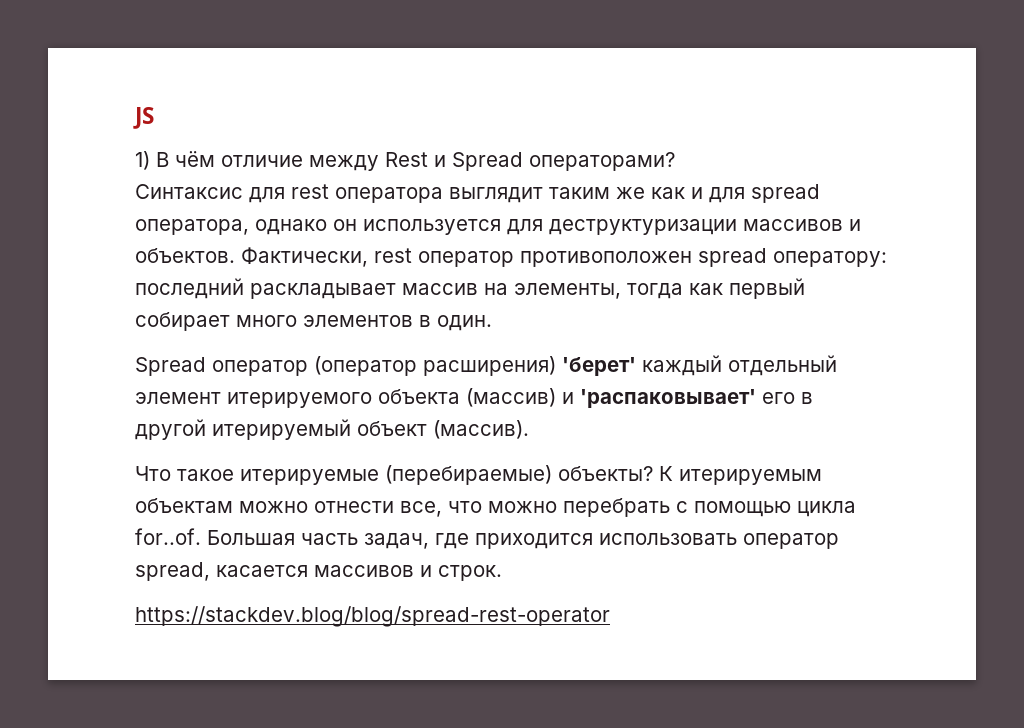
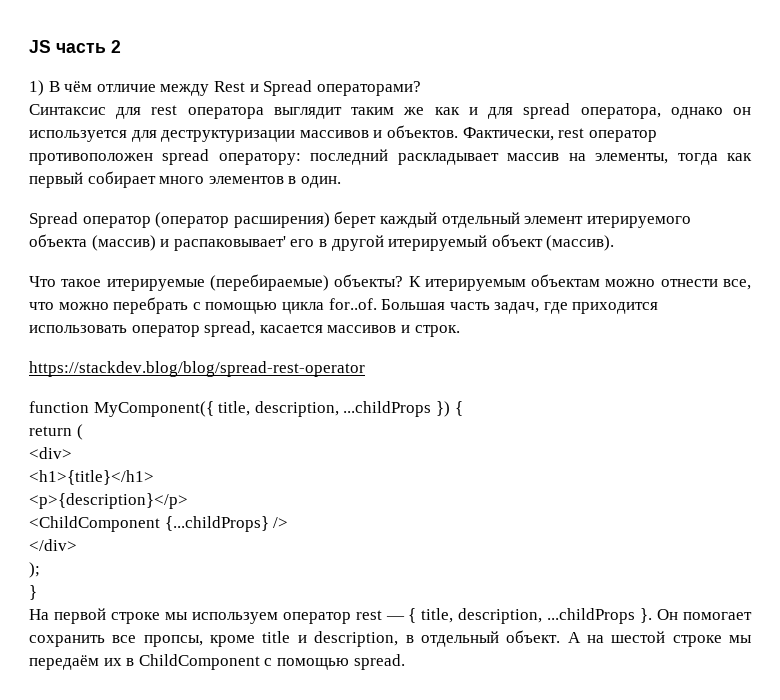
(154, 118) none -> [56,40,121,53] часть 2
[562,357,636,376] 'берет' -> [334,211,377,228] берет
[580,389,756,408] 'распаковывает' -> [173,236,286,251] распаковывает'
(610, 616) none -> [29,401,463,417] [29,424,83,440] [29,447,72,459] [29,470,154,485] [29,493,188,509] [29,516,289,532] [29,539,77,551] [29,562,40,578] [29,585,37,600] [29,608,753,624] [29,630,752,647] [29,654,405,670] // function MyComponent({ title, description, ...childProps }) { // return ( // <div> // <h1>{title}</h1> // <p>{description}</p> // <ChildComponent {...childProps} /> // </div> // ); // } // На первой строке мы используем оператор rest — { title, description, ...childProps }. Он помогает сохранить все пропсы, кроме title и description, в отдельный объект. А на шестой строке мы передаём их в ChildComponent с помощью spread.

